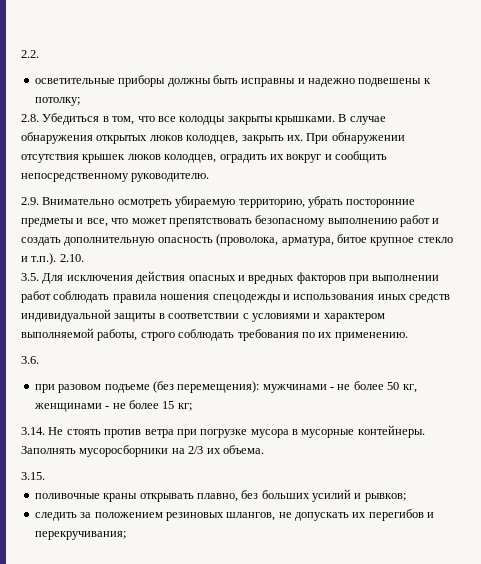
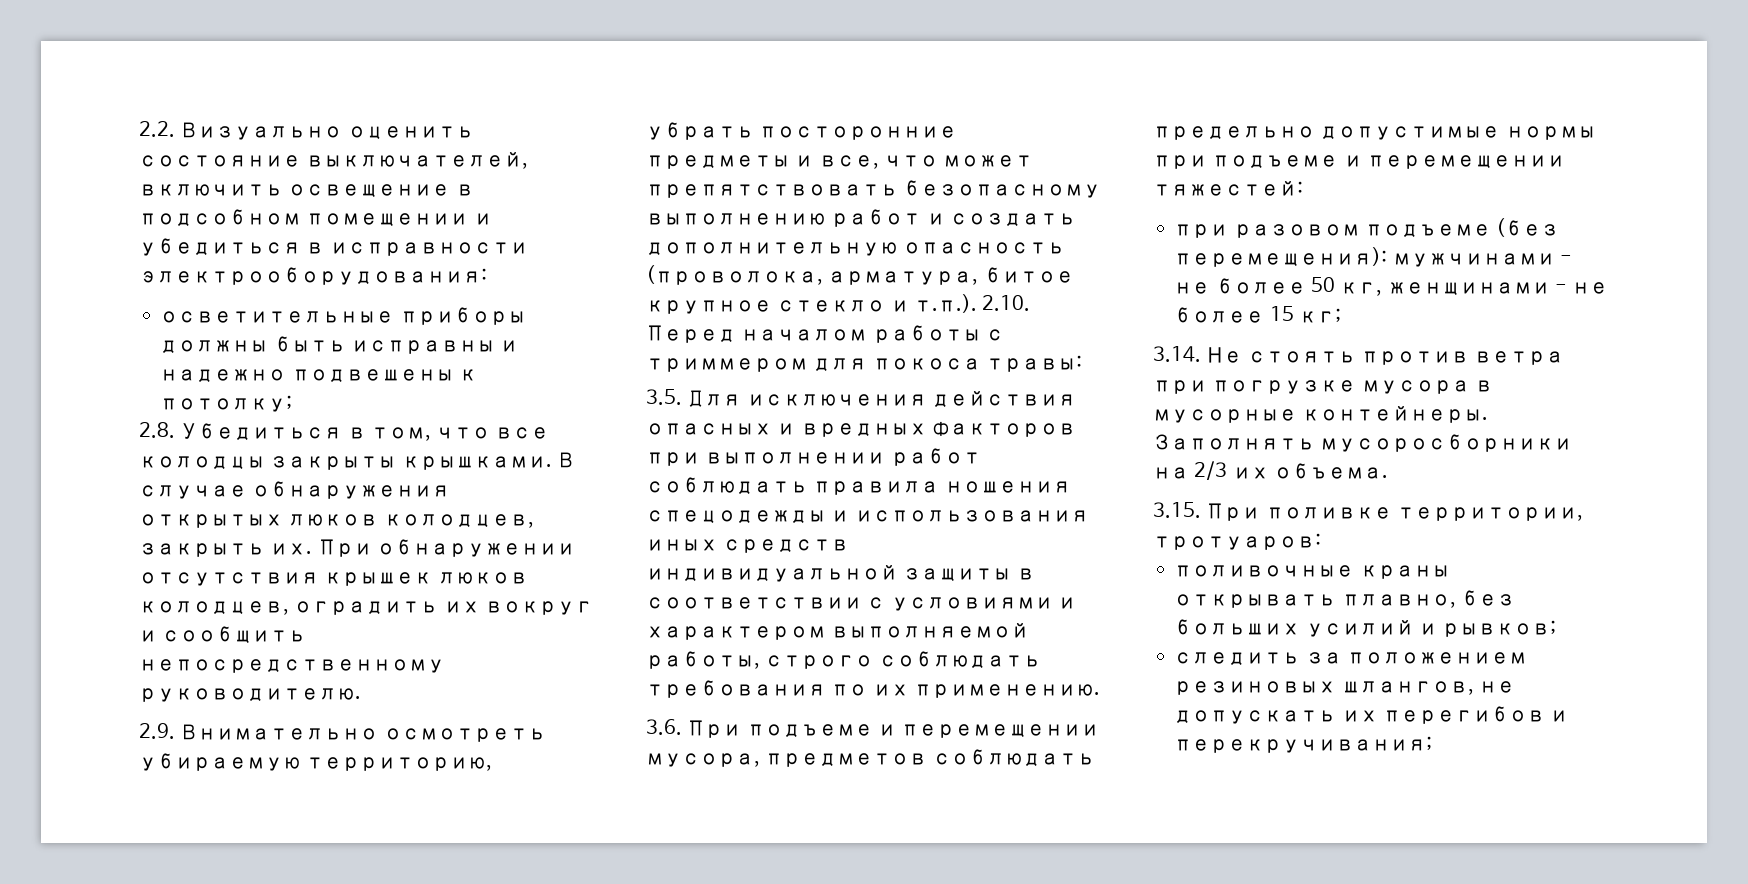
(39, 54) none -> [180,122,474,140] [139,152,529,169] [139,184,474,198] [139,209,492,227] [139,238,528,256] [139,267,487,285] Визуально оценить состояние выключателей, включить освещение в подсобном помещении и убедиться в исправности электрооборудования:
(84, 258) none -> [646,325,1004,343] [646,355,1082,372] Перед началом работы с триммером для покоса травы:
(39, 360) none -> [687,720,1100,738] [646,749,1095,767] [1153,126,1596,140] [1153,155,1565,169] [1153,181,1303,196] При подъеме и перемещении мусора, предметов соблюдать предельно допустимые нормы при подъеме и перемещении тяжестей:
(45, 476) none -> [1206,503,1583,521] [1153,533,1321,550] При поливке территории, тротуаров:

